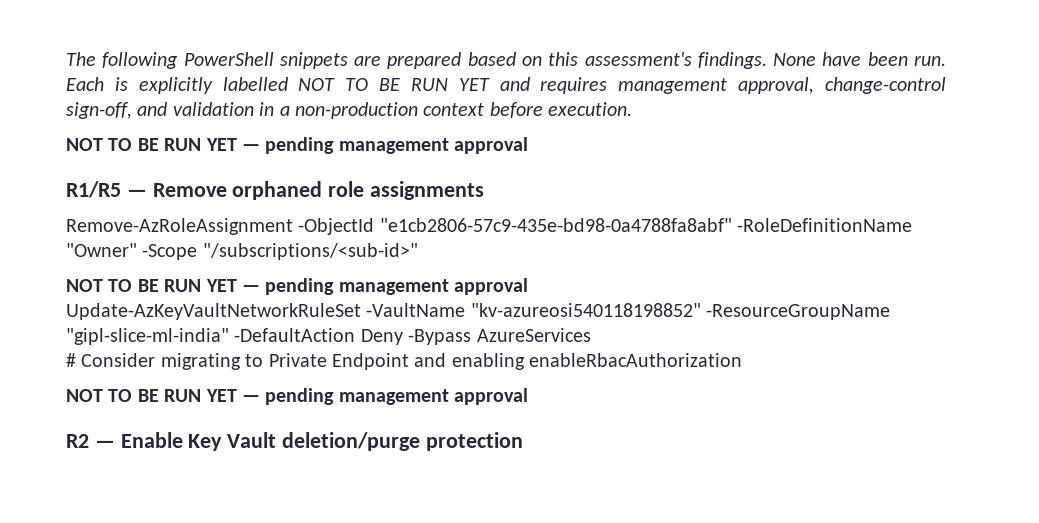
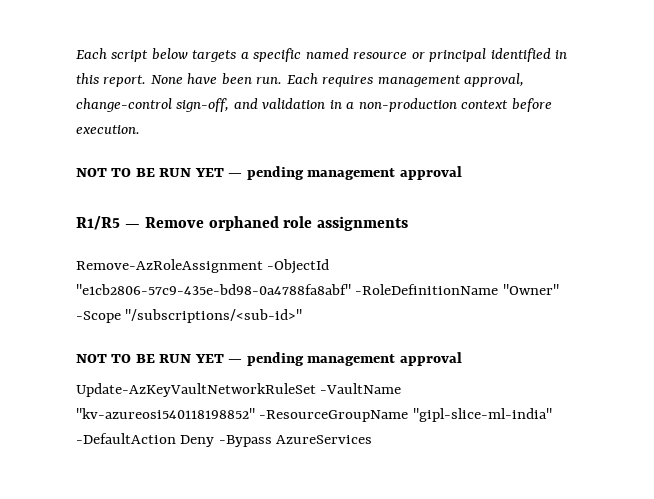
[66,52,767,69] The following PowerShell snippets are prepared based on this assessment's findings. -> [76,48,568,62] [76,73,147,87] Each script below targets a specific named resource or principal identified in this report.
[114,77,530,94] is explicitly labelled NOT TO BE RUN YET and -> (318, 78) none
[66,353,743,370] [66,388,529,405] [66,432,523,451] // # Consider migrating to Private Endpoint and enabling enableRbacAuthorization // NOT TO BE RUN YET — pending management approval // R2 — Enable Key Vault deletion/purge protection -> (373, 439) none

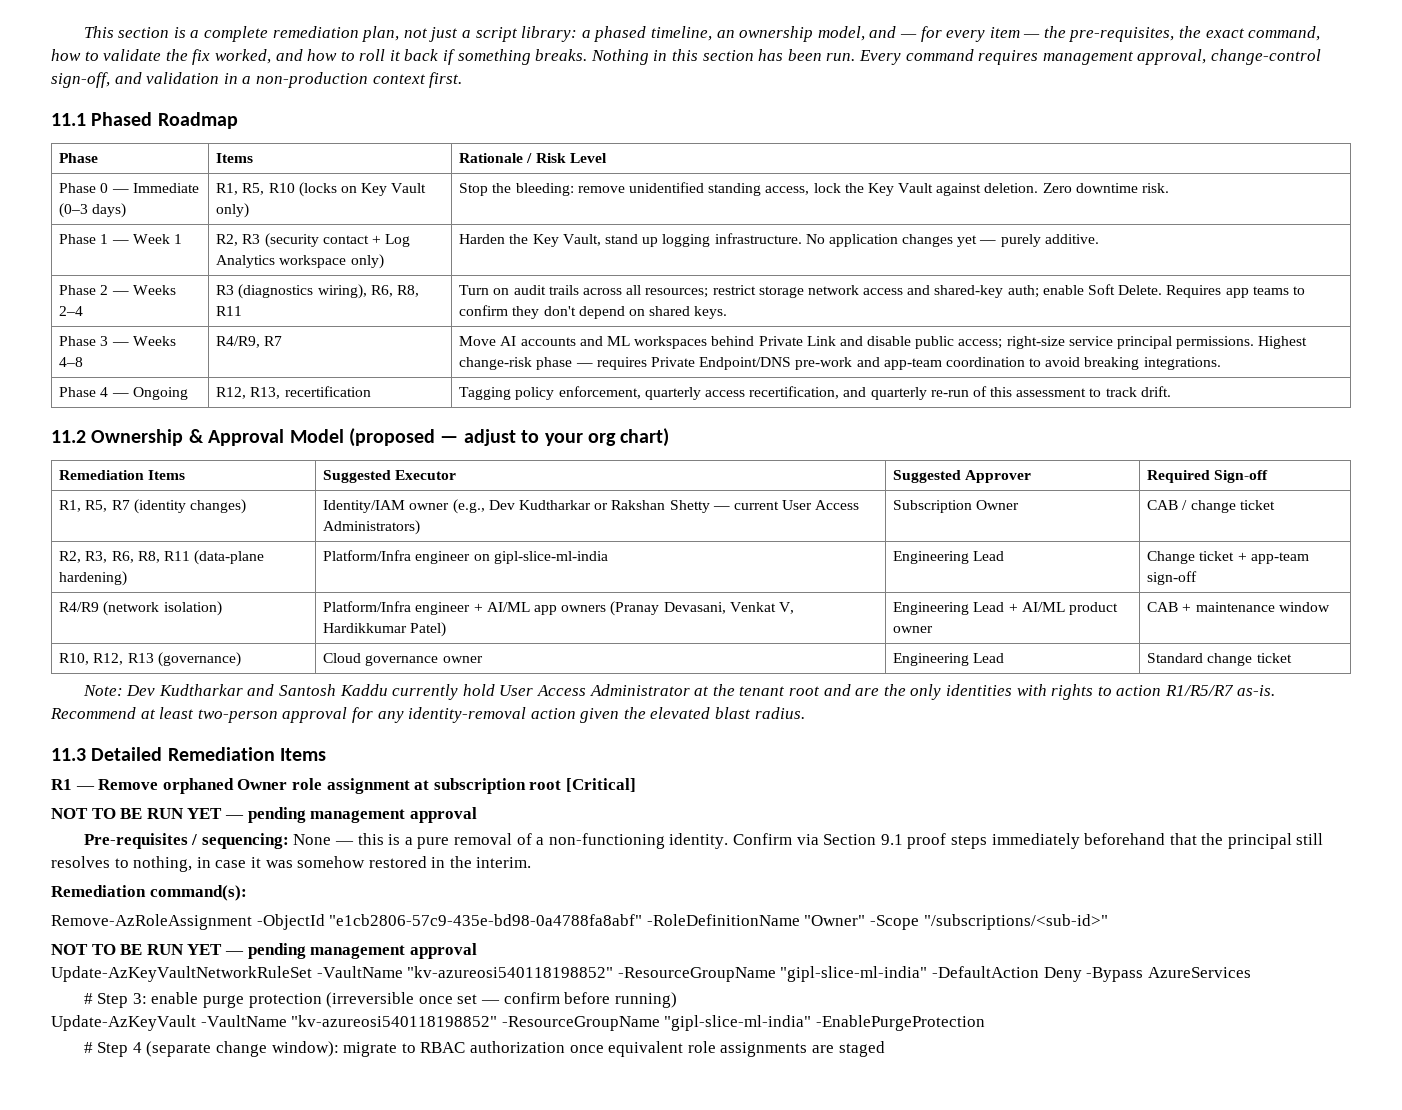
[76,48,568,62] [76,73,318,87] Each script below targets a specific named resource or principal identified in this report. None have been run. Each -> [83,26,1321,42] [51,49,974,65] This section is a complete remediation plan, not just a script library: a phased timeline, an ownership model, and — for every item — the pre-requisites, the exact command, how to validate the fix worked, and how to roll it back if something breaks. Nothing in this section has been run. Every command
[511,98,552,112] [76,125,140,134] [76,166,462,180] [76,216,409,231] before execution. // NOT TO BE RUN YET — pending management approval // R1/R5 — Remove orphaned role assignments -> [429,72,463,88] [51,112,238,129] [59,153,99,163] [216,153,254,163] [459,153,607,163] [59,183,199,193] [59,203,127,218] [216,182,427,197] [216,203,250,218] [459,182,1170,196] [59,234,183,244] [216,233,411,248] [216,254,384,269] [459,233,1099,247] [59,285,176,295] [59,306,84,316] [216,284,420,299] [216,306,243,316] [459,284,1305,298] [459,305,728,319] [59,336,176,346] [59,357,84,367] [216,336,283,348] [459,336,1308,349] [459,357,1221,370] [59,387,188,400] [216,386,371,399] [459,386,1171,400] [51,428,670,447] [59,470,186,480] [323,470,457,483] [893,470,1032,483] [1147,470,1269,483] [59,499,247,514] [323,499,860,514] [323,520,421,535] [893,500,1020,513] [1147,500,1275,513] [59,550,265,565] [59,571,128,586] [323,550,608,564] [893,551,1005,564] [1147,551,1309,564] [1147,571,1198,585] [59,601,222,616] [323,601,794,616] [323,622,447,637] [893,602,1119,615] [893,626,934,633] [1147,602,1330,612] [59,652,241,667] [323,653,483,666] [893,653,1005,666] [1147,653,1292,666] [82,684,1276,700] [50,707,805,723] [51,747,327,761] [51,778,636,794] [51,807,477,823] [83,833,1324,849] [51,856,532,872] [51,885,247,901] first. // 11.1 Phased Roadmap // Phase | Items | Rationale / Risk Level // Phase 0 — Immediate (0–3 days) | R1, R5, R10 (locks on Key Vault only) | Stop the bleeding: remove unidentified standing access, lock the Key Vault against deletion. Zero downtime risk. // Phase 1 — Week 1 | R2, R3 (security contact + Log Analytics workspace only) | Harden the Key Vault, stand up logging infrastructure. No application changes yet — purely additive. // Phase 2 — Weeks 2–4 | R3 (diagnostics wiring), R6, R8, R11 | Turn on audit trails across all resources; restrict storage network access and shared-key auth; enable Soft Delete. Requires app teams to confirm they don't depend on shared keys. // Phase 3 — Weeks 4–8 | R4/R9, R7 | Move AI accounts and ML workspaces behind Private Link and disable public access; right-size service principal permissions. Highest change-risk phase — requires Private Endpoint/DNS pre-work and app-team coordination to avoid breaking integrations. // Phase 4 — Ongoing | R12, R13, recertification | Tagging policy enforcement, quarterly access recertification, and quarterly re-run of this assessment to track drift. // 11.2 Ownership & Approval Model (proposed — adjust to your org chart) // Remediation Items | Suggested Executor | Suggested Approver | Required Sign-off // R1, R5, R7 (identity changes) | Identity/IAM owner (e.g., Dev Kudtharkar or Rakshan Shetty — current User Access Administrators) | Subscription Owner | CAB / change ticket // R2, R3, R6, R8, R11 (data-plane hardening) | Platform/Infra engineer on gipl-slice-ml-india | Engineering Lead | Change ticket + app-team sign-off // R4/R9 (network isolation) | Platform/Infra engineer + AI/ML app owners (Pranay Devasani, Venkat V, Hardikkumar Patel) | Engineering Lead + AI/ML product owner | CAB + maintenance window // R10, R12, R13 (governance) | Cloud governance owner | Engineering Lead | Standard change ticket // Note: Dev Kudtharkar and Santosh Kaddu currently hold User Access Administrator at the tenant root and are the only identities with rights to action R1/R5/R7 as-is. Recommend at least two-person approval for any identity-removal action given the elevated blast radius. // 11.3 Detailed Remediation Items // R1 — Remove orphaned Owner role assignment at subscription root [Critical] // NOT TO BE RUN YET — pending management approval // Pre-requisites / sequencing: None — this is a pure removal of a non-functioning identity. Confirm via Section 9.1 proof steps immediately beforehand that the principal still resolves to nothing, in case it was somehow restored in the interim. // Remediation command(s):
(373, 439) none -> [83,992,677,1008] [51,1015,985,1031] [83,1041,885,1057] // # Step 3: enable purge protection (irreversible once set — confirm before running) // Update-AzKeyVault -VaultName "kv-azureosi540118198852" -ResourceGroupName "gipl-slice-ml-india" -EnablePurgeProtection // # Step 4 (separate change window): migrate to RBAC authorization once equivalent role assignments are staged

